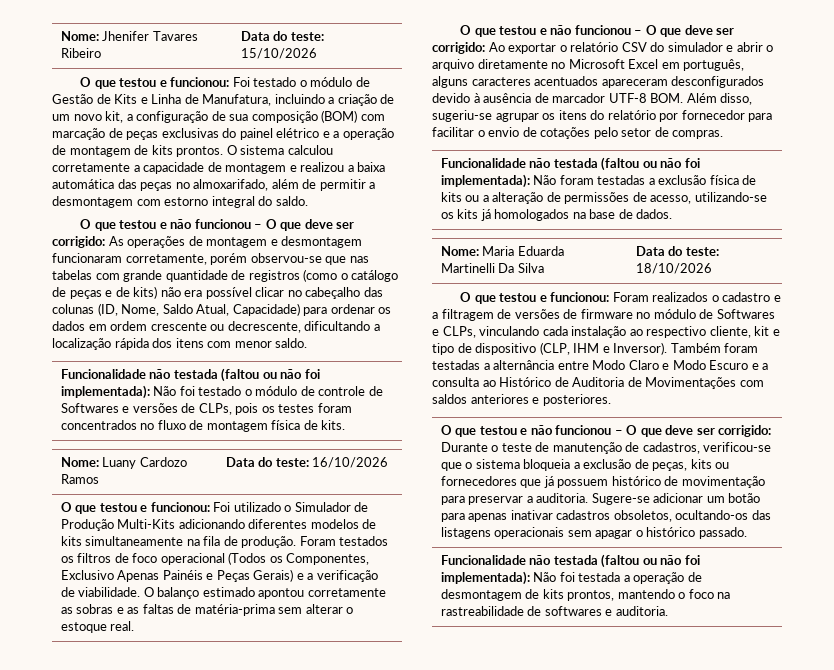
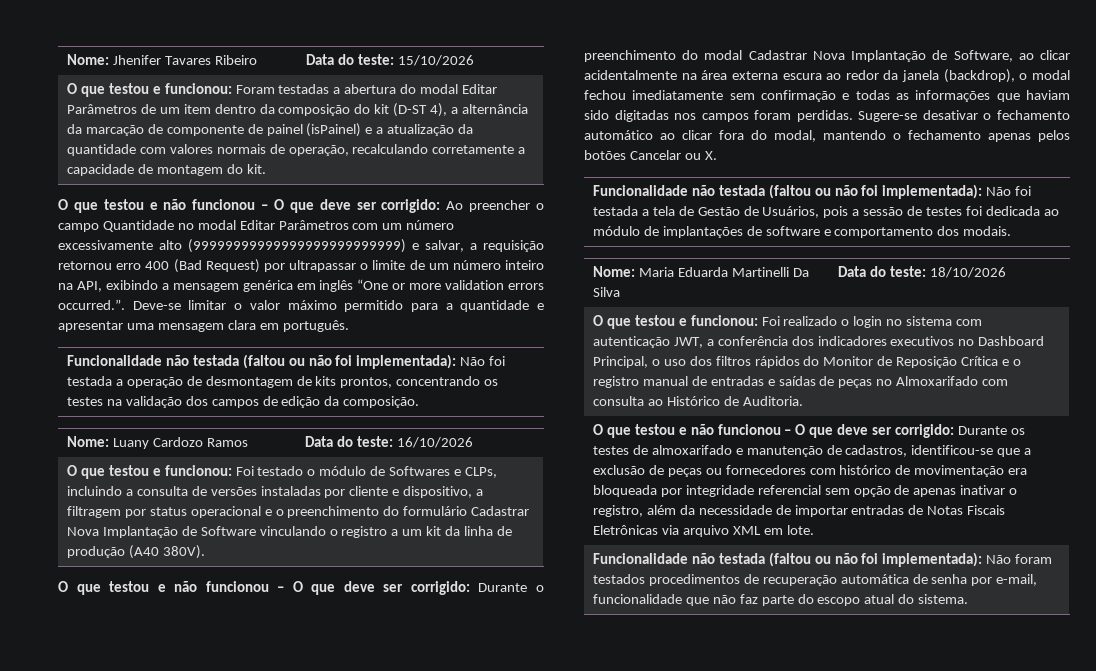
[80,77,370,89] [52,94,395,106] [52,110,385,123] [52,128,394,140] [52,145,333,157] [52,162,386,174] [52,179,376,191] [52,196,308,208] [80,219,355,231] [52,236,363,248] [52,253,369,265] [52,269,399,282] [52,286,383,299] [52,303,392,316] [52,321,380,333] [52,338,308,350] [60,368,320,382] [60,385,383,399] [60,403,352,415] [60,420,346,432] [60,457,187,469] [60,474,99,484] [225,457,389,468] [60,502,369,514] [60,519,377,531] [60,536,389,548] [60,552,370,565] [60,569,378,582] [60,587,386,599] [60,604,354,616] [60,621,135,633] // O que testou e funcionou: Foi testado o módulo de Gestão de Kits e Linha de Manufatura, incluindo a criação de um novo kit, a configuração de sua composição (BOM) com marcação de peças exclusivas do painel elétrico e a operação de montagem de kits prontos. O sistema calculou corretamente a capacidade de montagem e realizou a baixa automática das peças no almoxarifado, além de permitir a desmontagem com estorno integral do saldo. // O que testou e não funcionou – O que deve ser corrigido: As operações de montagem e desmontagem funcionaram corretamente, porém observou-se que nas tabelas com grande quantidade de registros (como o catálogo de peças e de kits) não era possível clicar no cabeçalho das colunas (ID, Nome, Saldo Atual, Capacidade) para ordenar os dados em ordem crescente ou decrescente, dificultando a localização rápida dos itens com menor saldo. // Funcionalidade não testada (faltou ou não foi implementada): Não foi testado o módulo de controle de Softwares e versões de CLPs, pois os testes foram concentrados no fluxo de montagem física de kits. // Nome: Luany Cardozo Ramos | Data do teste: 16/10/2026 // O que testou e funcionou: Foi utilizado o Simulador de Produção Multi-Kits adicionando diferentes modelos de kits simultaneamente na fila de produção. Foram testados os filtros de foco operacional (Todos os Componentes, Exclusivo Apenas Painéis e Peças Gerais) e a verificação de viabilidade. O balanço estimado apontou corretamente as sobras e as faltas de matéria-prima sem alterar o estoque real. -> [67,83,498,97] [67,103,528,117] [67,123,474,137] [67,144,526,156] [67,164,266,176] // O que testou e funcionou: Foram testadas a abertura do modal Editar Parâmetros de um item dentro da composição do kit (D-ST 4), a alternância da marcação de componente de painel (isPainel) e a atualização da quantidade com valores normais de operação, recalculando corretamente a capacidade de montagem do kit.
[508,42,774,54] [432,59,745,71] [432,76,765,88] [432,93,753,105] [432,110,773,122] [432,127,724,139] [440,157,700,171] [440,174,757,188] [440,192,767,204] [440,209,673,221] [440,246,564,256] [440,263,544,273] [635,246,719,256] [635,263,712,274] [460,292,781,304] [432,309,775,321] [432,326,780,338] [432,342,759,355] [432,360,769,370] [432,377,764,389] [432,394,611,406] [440,425,772,437] [440,442,772,454] [440,459,730,471] [440,476,765,488] [440,493,761,505] [440,510,771,522] [440,527,747,539] exportar o relatório CSV do simulador e abrir o arquivo diretamente no Microsoft Excel em português, alguns caracteres acentuados apareceram desconfigurados devido à ausência de marcador UTF-8 BOM. Além disso, sugeriu-se agrupar os itens do relatório por fornecedor para facilitar o envio de cotações pelo setor de compras. // Funcionalidade não testada (faltou ou não foi implementada): Não foram testadas a exclusão física de kits ou a alteração de permissões de acesso, utilizando-se os kits já homologados na base de dados. // Nome: Maria Eduarda Martinelli Da Silva | Data do teste: 18/10/2026 // O que testou e funcionou: Foram realizados o cadastro e a filtragem de versões de firmware no módulo de Softwares e CLPs, vinculando cada instalação ao respectivo cliente, kit e tipo de dispositivo (CLP, IHM e Inversor). Também foram testadas a alternância entre Modo Claro e Modo Escuro e a consulta ao Histórico de Auditoria de Movimentações com saldos anteriores e posteriores. // O que testou e não funcionou – O que deve ser corrigido: Durante o teste de manutenção de cadastros, verificou-se que o sistema bloqueia a exclusão de peças, kits ou fornecedores que já possuem histórico de movimentação para preservar a auditoria. Sugere-se adicionar um botão para apenas inativar cadastros obsoletos, ocultando-os das listagens operacionais sem apagar o histórico passado. -> [469,200,544,212] [58,220,455,232] [58,239,544,253] [58,259,545,273] [58,279,545,292] [58,299,544,312] [58,320,349,332] preencher o campo Quantidade no modal Editar Parâmetros com um número excessivamente alto (99999999999999999999999999) e salvar, a requisição retornou erro 400 (Bad Request) por ultrapassar o limite de um número inteiro na API, exibindo a mensagem genérica em inglês “One or more validation errors occurred.”. Deve-se limitar o valor máximo permitido para a quantidade e apresentar uma mensagem clara em português.
[617,589,731,599] [440,606,668,616] mantendo o foco na rastreabilidade de softwares e auditoria. -> [396,376,499,386] [67,396,420,408] [67,436,248,449] [305,436,473,448] [67,465,497,479] [67,486,484,498] [67,506,530,518] [67,526,512,538] [67,545,205,559] [58,581,545,595] [584,50,1070,62] [584,69,1070,83] [584,90,1070,102] [584,110,1070,122] [584,130,1070,142] [584,150,717,160] [593,184,1032,199] [593,206,1059,218] [593,226,1012,238] [593,266,809,277] [593,287,621,297] [838,266,1006,278] [593,315,983,329] [593,336,1045,348] [593,356,1021,368] [593,376,1009,388] [593,396,803,406] [593,424,1025,438] [593,445,1032,457] [593,465,1028,477] [593,485,1018,497] [593,505,1006,517] [593,525,814,537] [593,552,1053,567] [593,574,1038,586] [593,594,969,606] concentrando os testes na validação dos campos de edição da composição. // Nome: Luany Cardozo Ramos | Data do teste: 16/10/2026 // O que testou e funcionou: Foi testado o módulo de Softwares e CLPs, incluindo a consulta de versões instaladas por cliente e dispositivo, a filtragem por status operacional e o preenchimento do formulário Cadastrar Nova Implantação de Software vinculando o registro a um kit da linha de produção (A40 380V). // O que testou e não funcionou – O que deve ser corrigido: Durante o preenchimento do modal Cadastrar Nova Implantação de Software, ao clicar acidentalmente na área externa escura ao redor da janela (backdrop), o modal fechou imediatamente sem confirmação e todas as informações que haviam sido digitadas nos campos foram perdidas. Sugere-se desativar o fechamento automático ao clicar fora do modal, mantendo o fechamento apenas pelos botões Cancelar ou X. // Funcionalidade não testada (faltou ou não foi implementada): Não foi testada a tela de Gestão de Usuários, pois a sessão de testes foi dedicada ao módulo de implantações de software e comportamento dos modais. // Nome: Maria Eduarda Martinelli Da Silva | Data do teste: 18/10/2026 // O que testou e funcionou: Foi realizado o login no sistema com autenticação JWT, a conferência dos indicadores executivos no Dashboard Principal, o uso dos filtros rápidos do Monitor de Reposição Crítica e o registro manual de entradas e saídas de peças no Almoxarifado com consulta ao Histórico de Auditoria. // O que testou e não funcionou – O que deve ser corrigido: Durante os testes de almoxarifado e manutenção de cadastros, identificou-se que a exclusão de peças ou fornecedores com histórico de movimentação era bloqueada por integridade referencial sem opção de apenas inativar o registro, além da necessidade de importar entradas de Notas Fiscais Eletrônicas via arquivo XML em lote. // Funcionalidade não testada (faltou ou não foi implementada): Não foram testados procedimentos de recuperação automática de senha por e-mail, funcionalidade que não faz parte do escopo atual do sistema.

